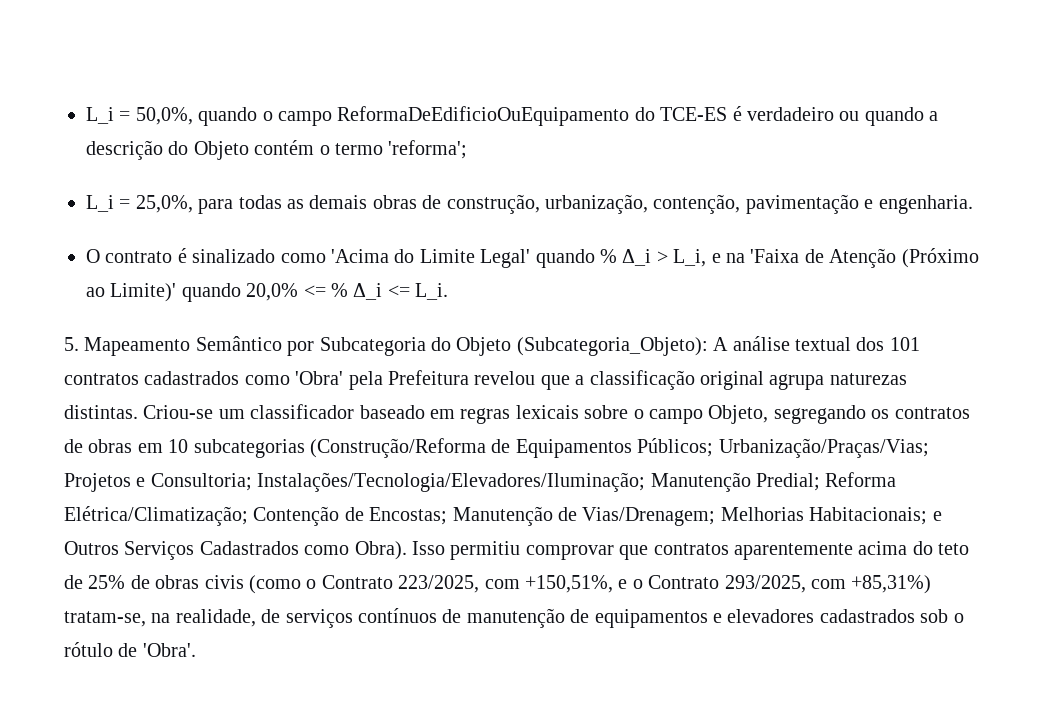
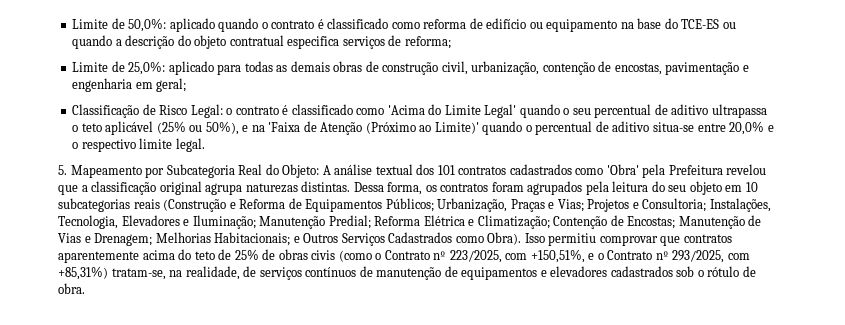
[86,106,834,126] L_i = 50,0%, quando o campo ReformaDeEdificioOuEquipamento do TCE-ES é verdadeiro -> [72,18,720,32] Limite de 50,0%: aplicado quando o contrato é classificado como reforma de edifício ou equipamento na base do TCE-ES
[193,140,468,160] [86,195,193,213] Objeto contém o termo 'reforma'; // L_i = 25,0%, -> [194,35,451,49] [72,61,214,75] objeto contratual especifica serviços de reforma; // Limite de 25,0%: aplicado
[446,194,973,214] [86,248,276,263] construção, urbanização, contenção, pavimentação e engenharia. // O contrato é sinalizado -> [382,61,749,75] [72,78,187,92] [72,104,353,118] construção civil, urbanização, contenção de encostas, pavimentação e engenharia em geral; // Classificação de Risco Legal: o contrato é classificado
[599,249,707,267] % Δ_i > L_i, -> [563,104,767,118] [72,121,239,135] o seu percentual de aditivo ultrapassa o teto aplicável (25% ou 50%),
[246,283,449,301] 20,0% <= % Δ_i <= L_i. -> [525,121,774,135] [72,138,205,152] o percentual de aditivo situa-se entre 20,0% e o respectivo limite legal.
[195,336,282,351] Semântico -> (142, 171) none
[431,337,708,356] do Objeto (Subcategoria_Objeto): -> [238,164,320,178] Real do Objeto:
[143,404,970,424] [64,438,929,458] [64,472,897,492] [64,506,248,526] Criou-se um classificador baseado em regras lexicais sobre o campo Objeto, segregando os contratos de obras em 10 subcategorias (Construção/Reforma de Equipamentos Públicos; Urbanização/Praças/Vias; Projetos e Consultoria; Instalações/Tecnologia/Elevadores/Iluminação; Manutenção Predial; Reforma Elétrica/Climatização; -> [353,181,758,195] [58,198,771,212] [58,215,550,229] Dessa forma, os contratos foram agrupados pela leitura do seu objeto em 10 subcategorias reais (Construção e Reforma de Equipamentos Públicos; Urbanização, Praças e Vias; Projetos e Consultoria; Instalações, Tecnologia, Elevadores e Iluminação; Manutenção Predial; Reforma Elétrica e Climatização;
[582,507,716,526] Vias/Drenagem; -> [58,233,153,246] Vias e Drenagem;
(393, 582) none -> [433,251,447,260] nº
(720, 582) none -> [655,251,669,260] nº
[142,643,196,657] 'Obra'. -> [58,283,85,294] obra.

